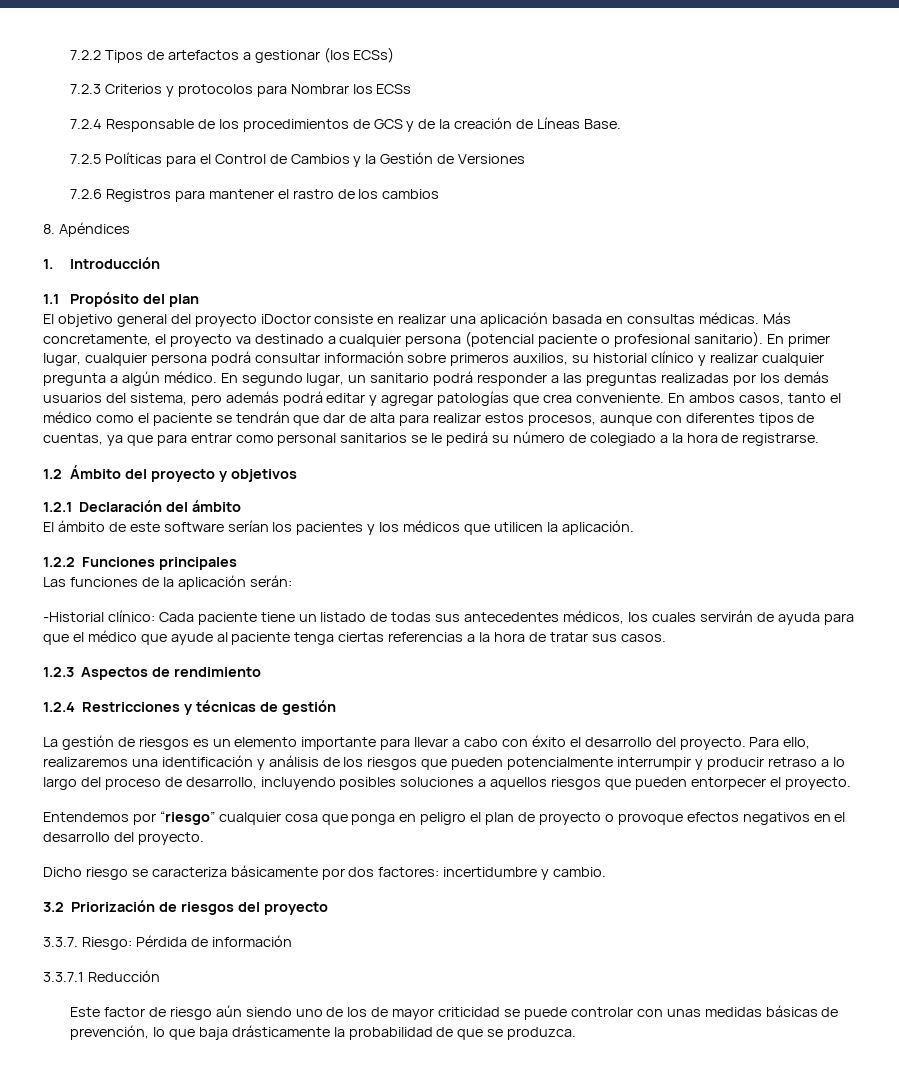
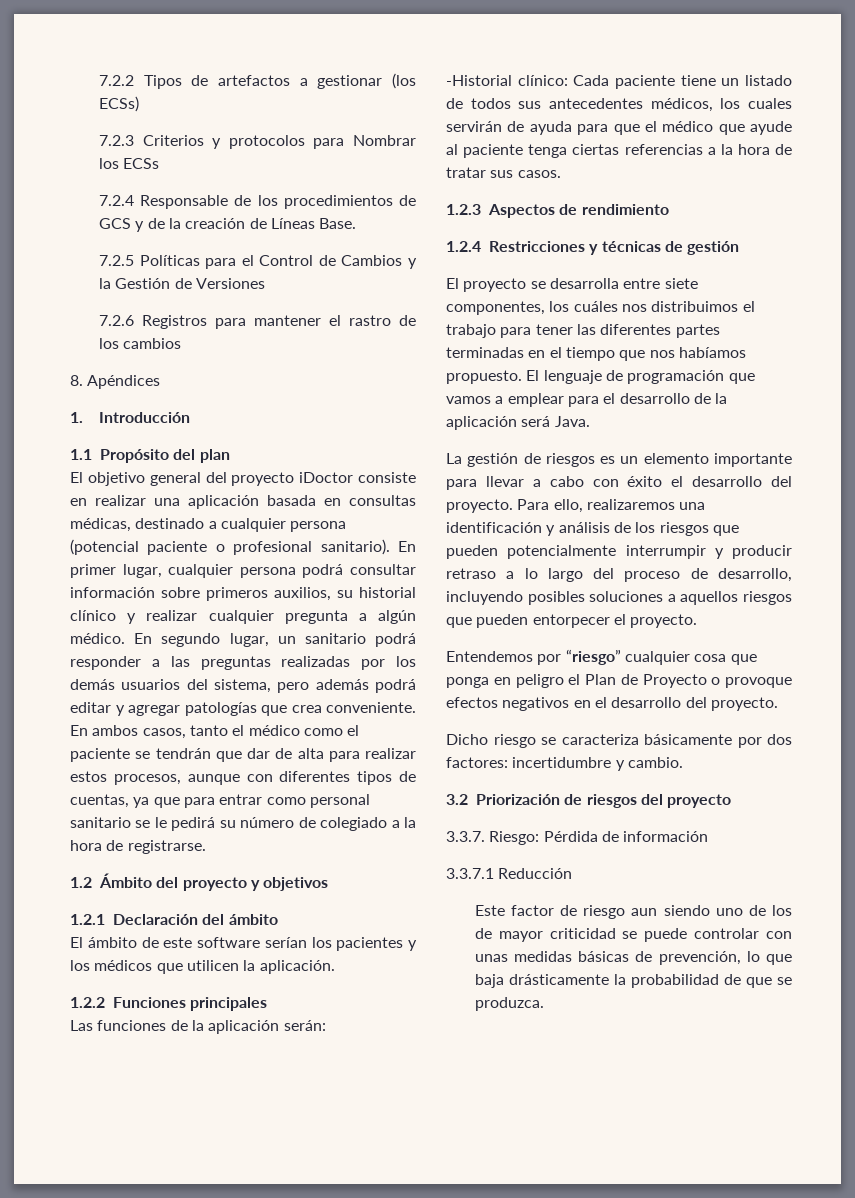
[698,312,791,324] [43,334,251,347] médicas. Más concretamente, el proyecto va -> [70,518,131,532] médicas,
[340,433,408,443] sanitarios -> [70,817,131,828] sanitario
[391,612,432,622] todas -> [470,98,511,109] todos
(336, 707) none -> [446,278,698,292] [446,301,755,315] [446,324,720,338] [446,347,746,361] [446,370,755,384] [446,393,728,407] [446,416,590,430] // El proyecto se desarrolla entre siete componentes, los cuáles nos distribuimos el trabajo para tener las diferentes partes terminadas en el tiempo que nos habíamos propuesto. El lenguaje de programación que vamos a emplear para el desarrollo de la aplicación será Java.
[485,812,601,825] plan de proyecto -> [585,674,707,688] Plan de Proyecto
[215,1005,242,1017] aún -> [631,908,658,916] aun

